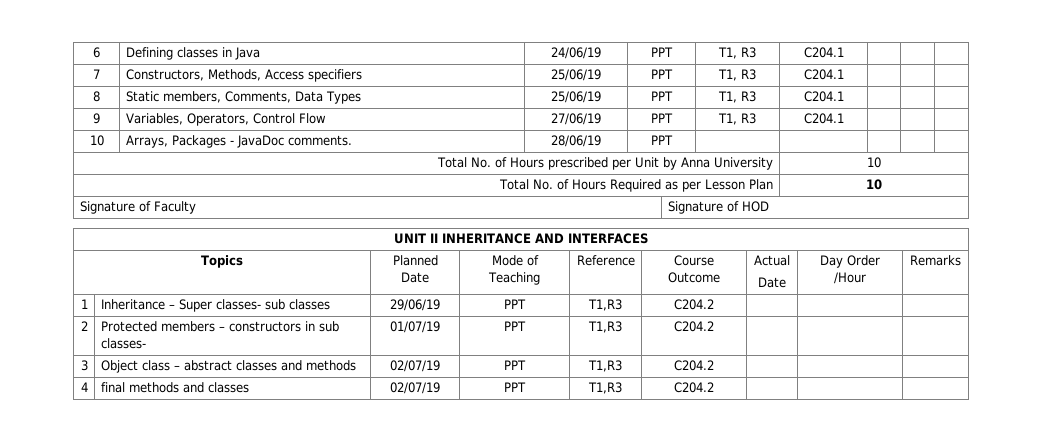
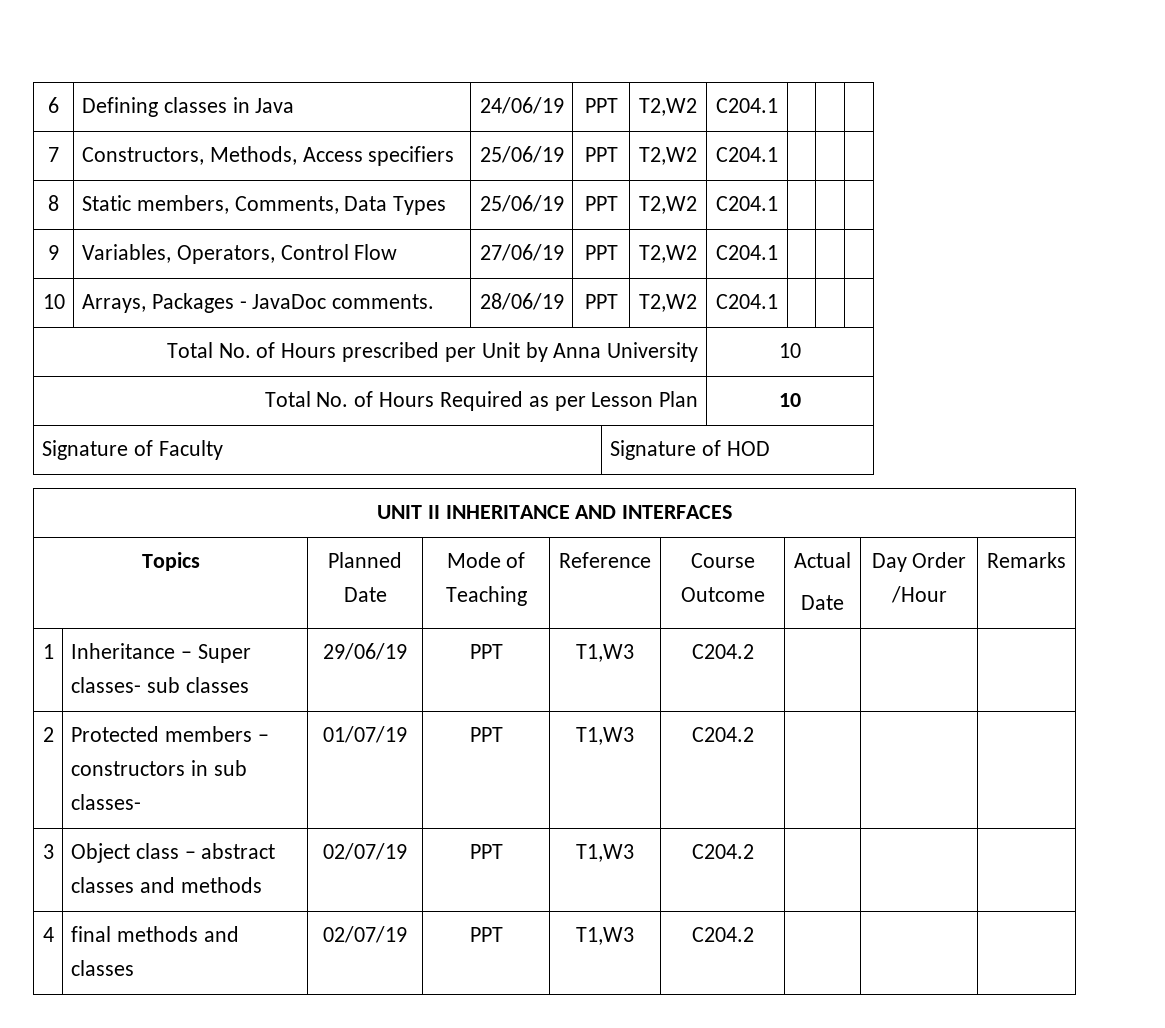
[718,47,756,59] T1, R3 -> [639,98,697,116] T2,W2
[718,69,756,81] T1, R3 -> [639,147,697,165] T2,W2
[718,91,756,103] T1, R3 -> [639,196,697,214] T2,W2
[718,113,756,125] T1, R3 -> [639,245,697,263] T2,W2
(673, 140) | -> [639,294,697,312] [716,294,778,309] T2,W2 | C204.1
[588,299,622,311] T1,R3 -> [576,644,634,662] T1,W3
[588,321,622,333] T1,R3 -> [576,727,634,745] T1,W3
[588,360,622,372] T1,R3 -> [576,844,634,862] T1,W3
[588,382,622,394] T1,R3 -> [576,927,634,945] T1,W3

